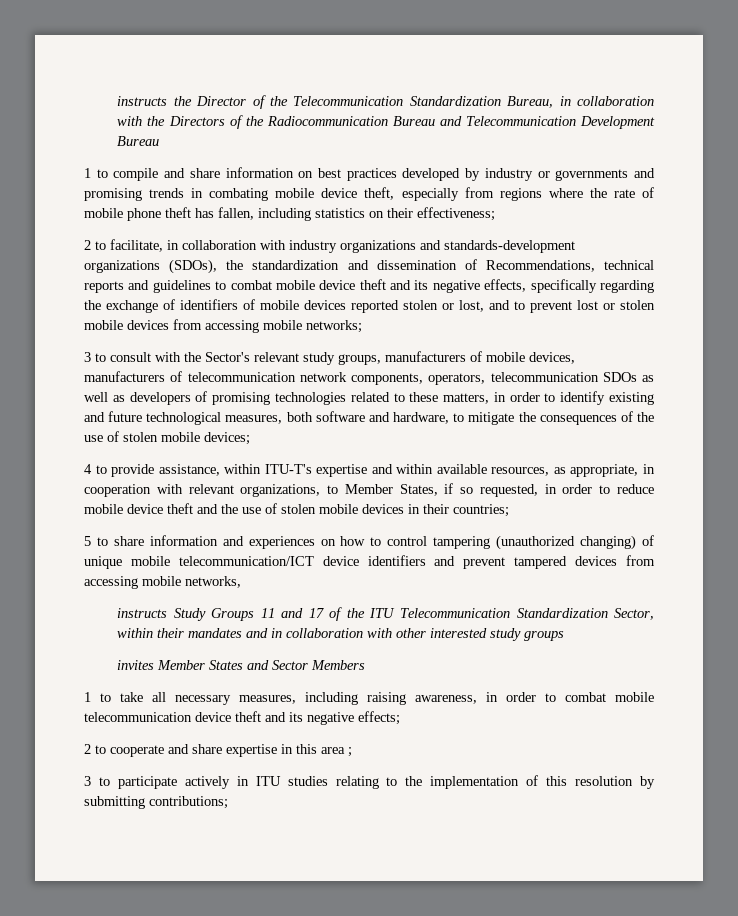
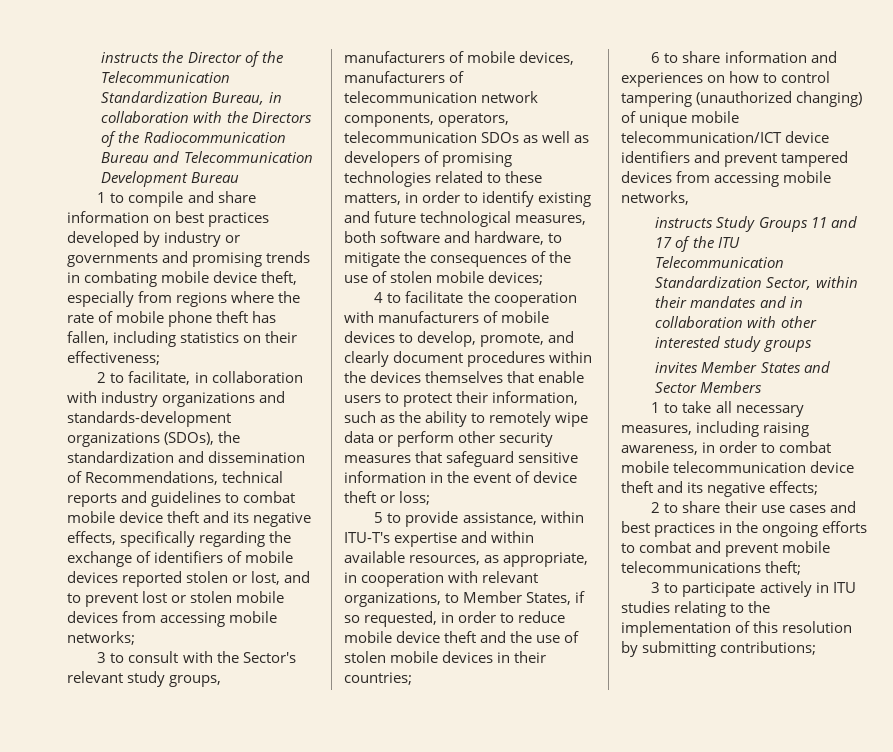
(107, 469) none -> [405,291,577,307] [344,311,550,323] [344,331,575,347] [344,351,593,367] [344,371,585,383] [344,391,579,407] [344,411,589,427] [344,431,554,447] [344,451,579,467] [344,471,578,483] [344,491,431,505] [374,512,402,523] facilitate the cooperation with manufacturers of mobile devices to develop, promote, and clearly document procedures within the devices themselves that enable users to protect their information, such as the ability to remotely wipe data or perform other security measures that safeguard sensitive information in the event of device theft or loss; // 5 to
[84,536,91,546] 5 -> [651,52,661,63] 6
[110,744,352,757] cooperate and share expertise in this area ; -> [682,501,856,513] [621,521,868,537] [621,541,831,557] [621,561,802,575] share their use cases and best practices in the ongoing efforts to combat and prevent mobile telecommunications theft;

